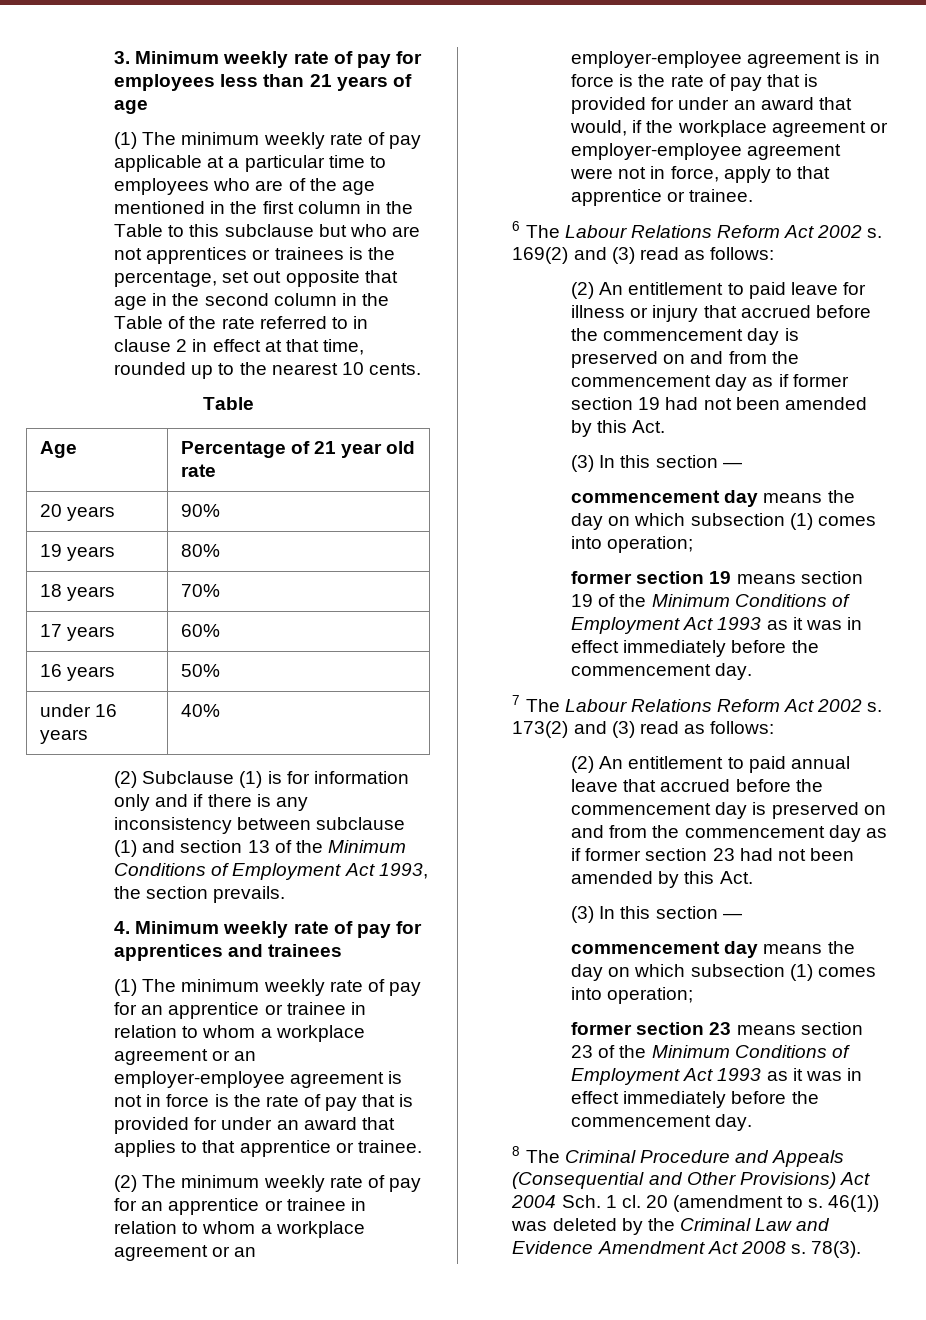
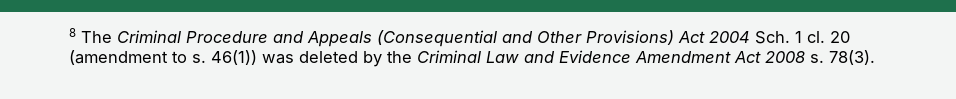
[114,51,422,68] [114,74,412,91] [114,100,149,114] [114,132,421,149] [114,155,386,172] [114,178,375,195] [114,201,413,214] [114,224,420,237] [114,247,395,264] [114,270,398,287] [114,293,389,310] [114,316,368,329] [114,339,364,355] [114,362,421,379] [202,397,254,410] [39,441,77,458] [180,441,416,458] [180,464,216,477] [39,504,115,521] [180,504,220,517] [39,544,115,561] [180,544,220,557] [39,584,115,601] [180,584,220,597] [39,624,115,641] [180,624,220,637] [39,664,115,681] [180,664,220,677] [39,704,117,717] [39,729,88,744] [180,704,220,717] [114,771,409,788] [114,794,308,811] [114,817,406,834] [114,840,406,857] [114,863,428,880] [114,886,286,903] [114,921,422,938] [114,944,343,961] [114,979,421,996] [114,1002,366,1019] [114,1025,365,1042] [114,1049,257,1065] [114,1071,403,1088] [114,1094,414,1111] [114,1117,395,1134] [114,1140,422,1157] [114,1175,421,1192] [114,1198,366,1215] [114,1221,365,1238] [114,1245,257,1261] [571,51,880,68] [571,74,819,91] [571,97,852,114] [570,120,888,137] [571,143,842,160] [570,166,830,183] [571,189,754,206] [512,221,883,238] [512,247,775,264] [571,282,866,299] [571,305,871,322] [571,328,799,345] [571,351,799,368] [571,374,849,391] [571,397,867,410] [571,420,666,437] [571,455,742,472] [571,490,855,507] [571,513,876,530] [571,536,694,553] [571,571,863,584] [571,594,850,607] [571,617,862,634] [571,640,819,657] [571,663,753,680] [512,695,883,712] [512,721,775,738] [571,756,850,773] [571,779,823,792] [571,802,886,819] [571,825,887,842] [571,848,854,861] [571,871,753,888] [571,906,742,923] [571,941,855,958] [571,964,876,981] [571,987,694,1004] [571,1022,863,1035] [571,1045,850,1058] [571,1068,862,1085] [571,1091,819,1108] [571,1114,753,1131] 3. Minimum weekly rate of pay for employees less than 21 years of age // (1) The minimum weekly rate of pay applicable at a particular time to employees who are of the age mentioned in the first column in the Table to this subclause but who are not apprentices or trainees is the percentage, set out opposite that age in the second column in the Table of the rate referred to in clause 2 in effect at that time, rounded up to the nearest 10 cents. // Table // Age | Percentage of 21 year old rate // 20 years | 90% // 19 years | 80% // 18 years | 70% // 17 years | 60% // 16 years | 50% // under 16 years | 40% // (2) Subclause (1) is for information only and if there is any inconsistency between subclause (1) and section 13 of the Minimum Conditions of Employment Act 1993, the section prevails. // 4. Minimum weekly rate of pay for apprentices and trainees // (1) The minimum weekly rate of pay for an apprentice or trainee in relation to whom a workplace agreement or an employer-employee agreement is not in force is the rate of pay that is provided for under an award that applies to that apprentice or trainee. // (2) The minimum weekly rate of pay for an apprentice or trainee in relation to whom a workplace agreement or an employer-employee agreement is in force is the rate of pay that is provided for under an award that would, if the workplace agreement or employer-employee agreement were not in force, apply to that apprentice or trainee. // 6 The Labour Relations Reform Act 2002 s. 169(2) and (3) read as follows: // (2) An entitlement to paid leave for illness or injury that accrued before the commencement day is preserved on and from the commencement day as if former section 19 had not been amended by this Act. // (3) In this section — // commencement day means the day on which subsection (1) comes into operation; // former section 19 means section 19 of the Minimum Conditions of Employment Act 1993 as it was in effect immediately before the commencement day. // 7 The Labour Relations Reform Act 2002 s. 173(2) and (3) read as follows: // (2) An entitlement to paid annual leave that accrued before the commencement day is preserved on and from the commencement day as if former section 23 had not been amended by this Act. // (3) In this section — // commencement day means the day on which subsection (1) comes into operation; // former section 23 means section 23 of the Minimum Conditions of Employment Act 1993 as it was in effect immediately before the commencement day. // -> (69, 32) none

